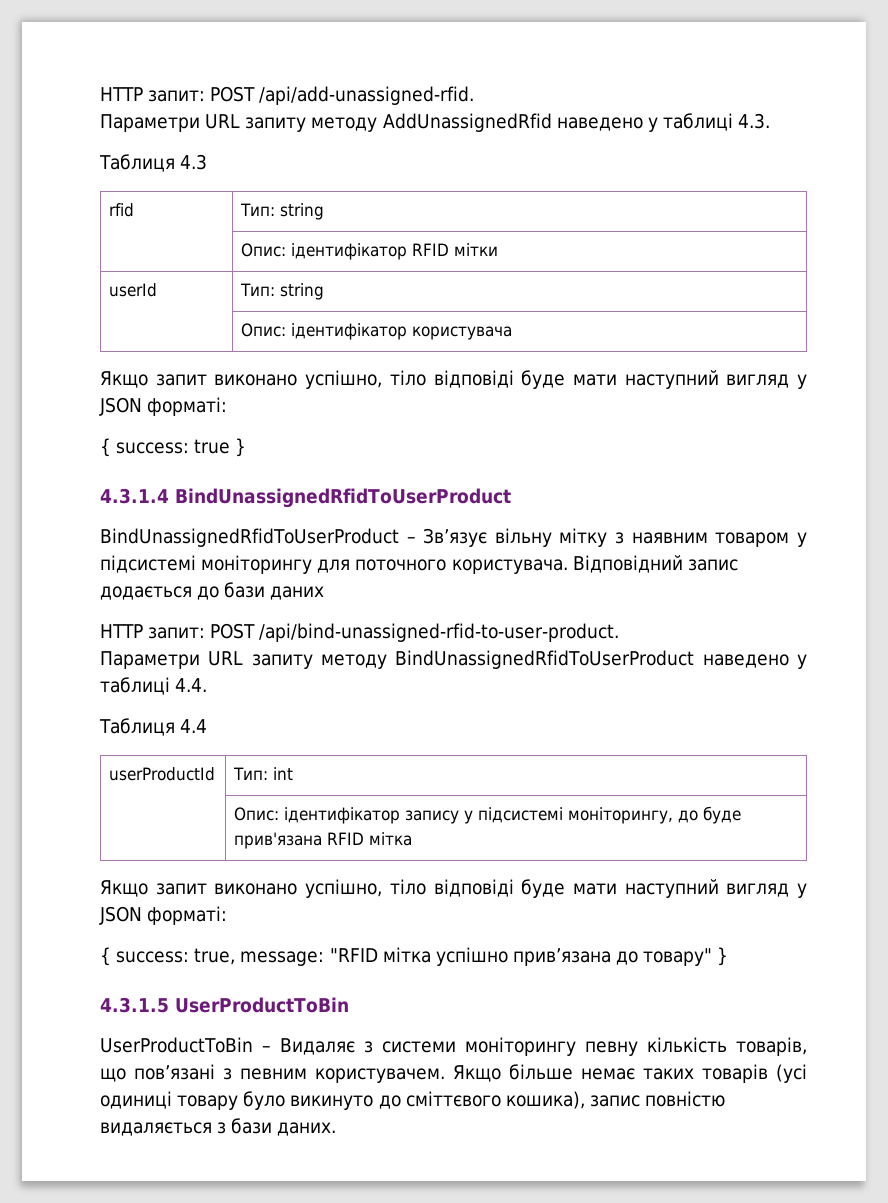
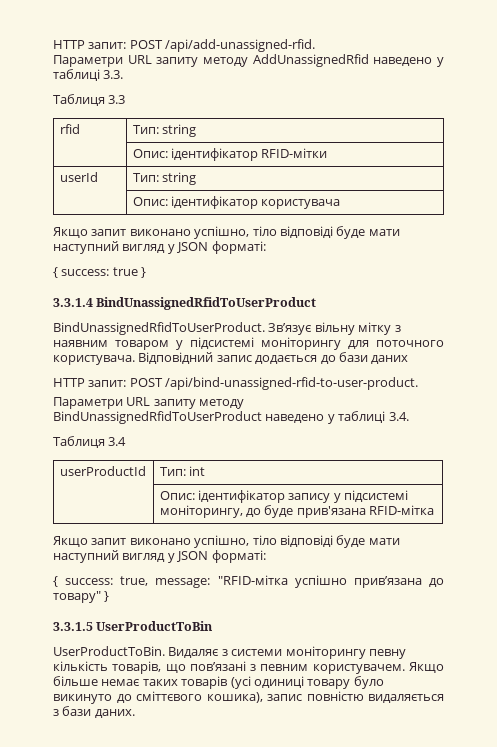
[738,113,771,129] [99,154,208,172] 4.3. // Таблиця 4.3 -> [103,70,124,79] [53,94,126,106] 3.3. // Таблиця 3.3
[412,243,499,256] RFID мітки -> [261,148,328,158] RFID-мітки
[100,488,169,504] 4.3.1.4 -> [53,298,93,307] 3.3.1.4
[100,528,416,547] BindUnassignedRfidToUserProduct – -> [53,322,265,335] BindUnassignedRfidToUserProduct.
[175,678,208,692] [99,718,208,736] 4.4. // Таблиця 4.4 -> [388,412,409,421] [53,436,127,448] 3.4. // Таблиця 3.4
[327,832,413,846] RFID мітка -> [369,505,435,515] RFID-мітка
[329,947,431,963] "RFID мітка -> [217,575,288,585] "RFID-мітка
[100,997,169,1013] 4.3.1.5 -> [53,622,93,631] 3.3.1.5
[100,1037,271,1053] UserProductToBin – -> [53,646,165,656] UserProductToBin.

